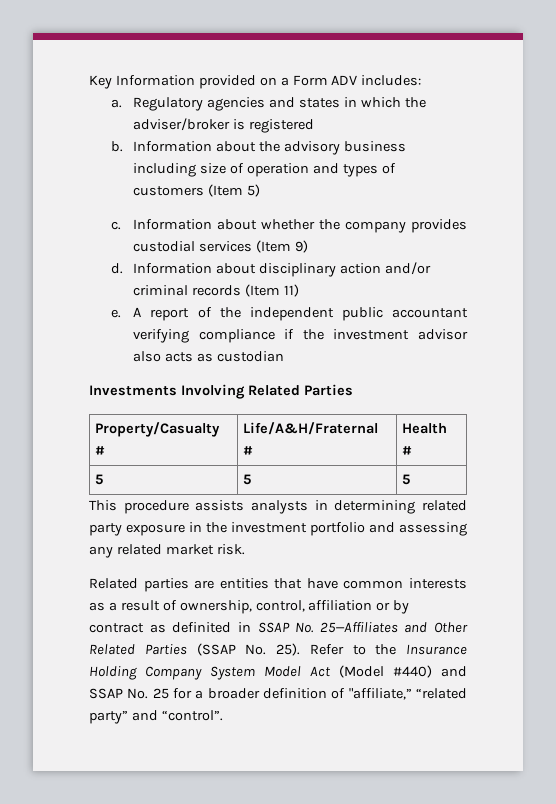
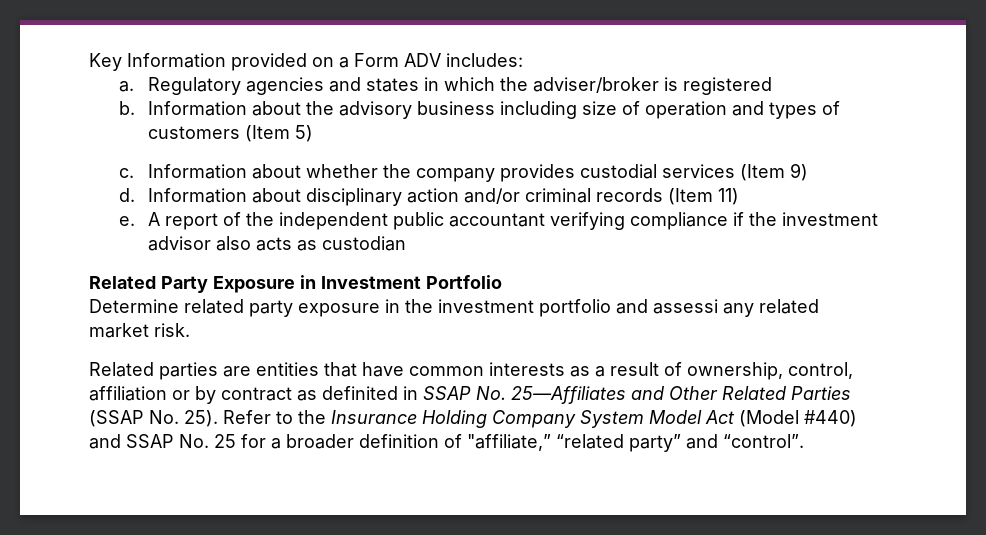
[89,384,353,399] [95,422,221,437] [95,446,106,455] [243,422,379,435] [243,446,254,455] [402,423,448,434] [402,446,413,455] [95,474,104,485] [243,474,252,485] [402,474,411,485] [89,500,416,514] Investments Involving Related Parties // Property/Casualty # | Life/A&H/Fraternal # | Health # // 5 | 5 | 5 // This procedure assists analysts in determining -> [89,275,502,293] [89,299,179,313] Related Party Exposure in Investment Portfolio // Determine
[399,522,467,536] assessing -> [653,299,718,314] assessi

